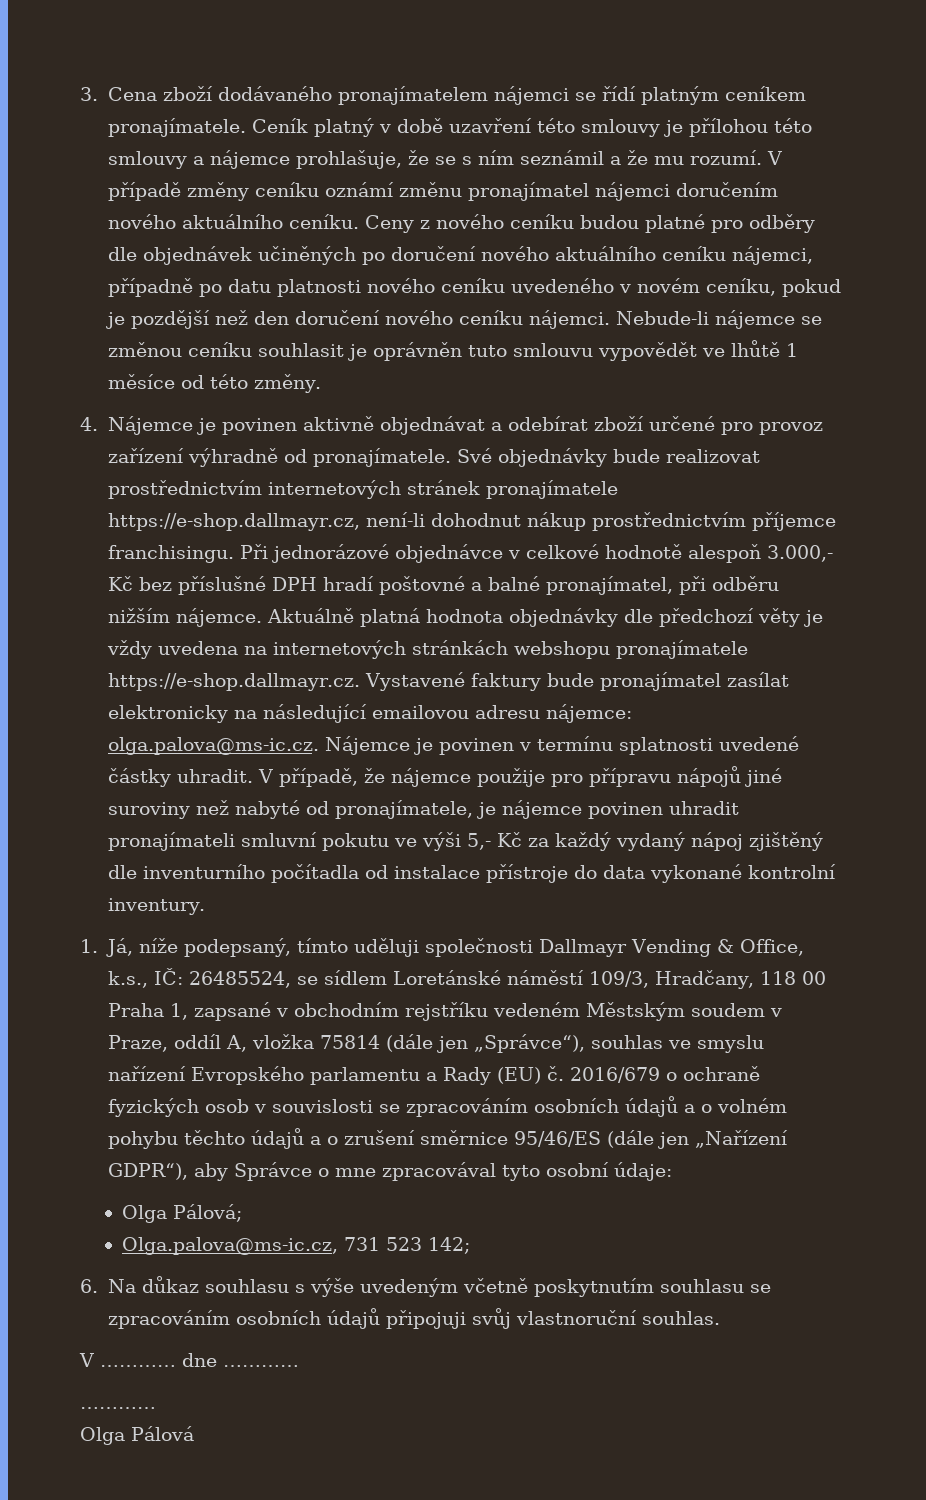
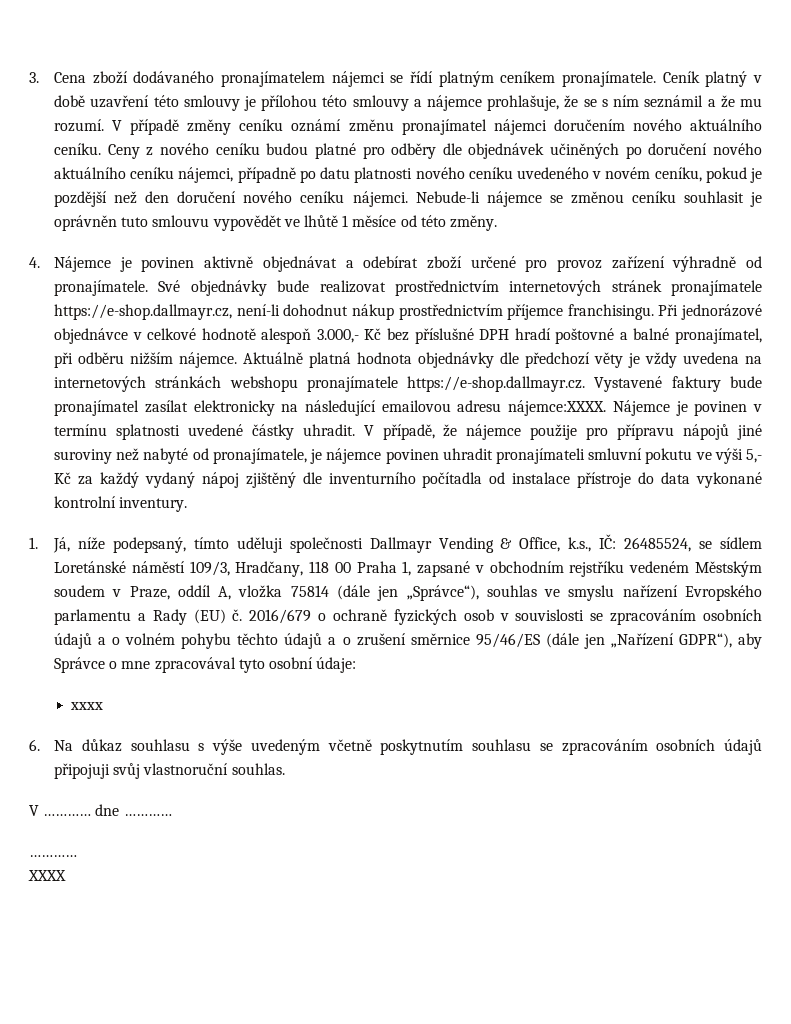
[545,704,632,723] [107,737,319,755] nájemce: olga.palova@ms-ic.cz. -> [508,400,607,416] nájemce:XXXX.
[122,1204,243,1223] [122,1237,471,1255] Olga Pálová; // Olga.palova@ms-ic.cz, 731 523 142; -> [70,702,104,710] xxxx
[80,1426,194,1445] Olga Pálová -> [28,870,66,881] XXXX

